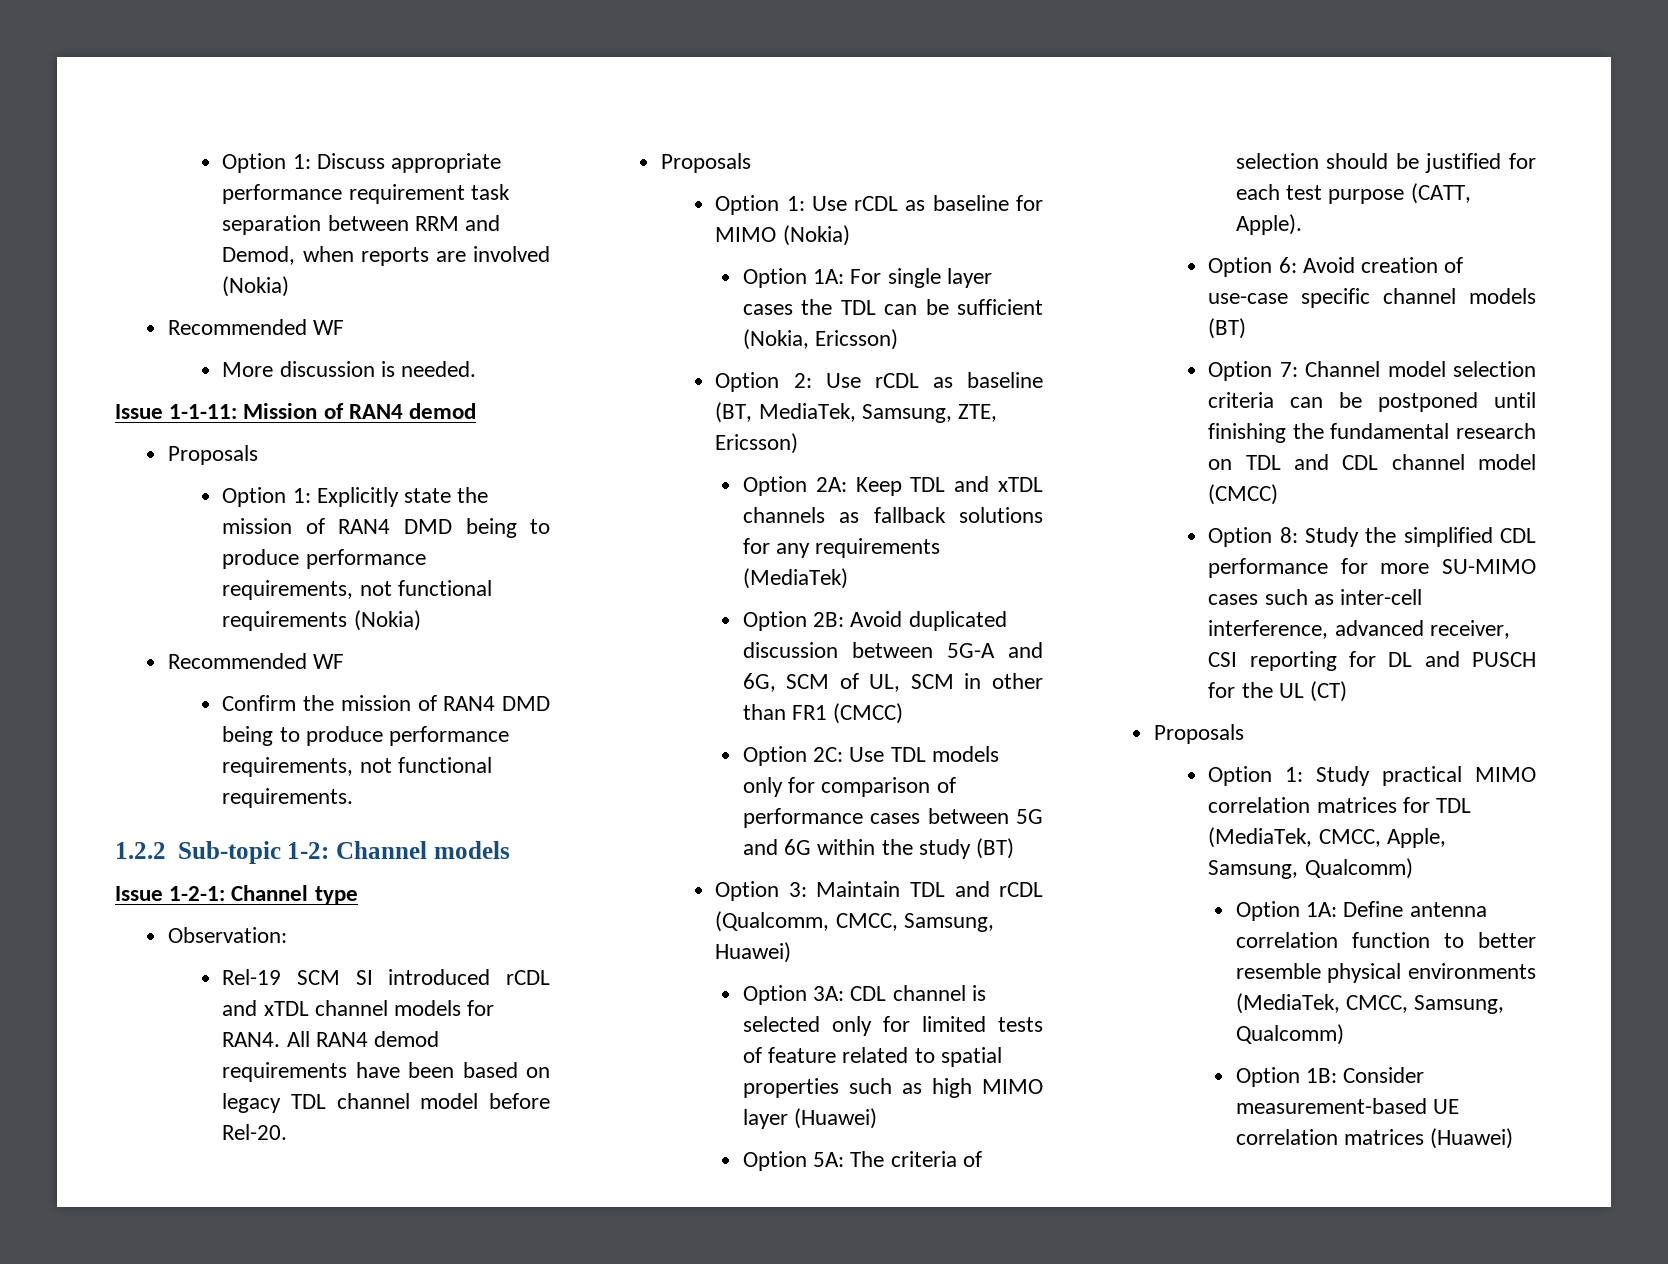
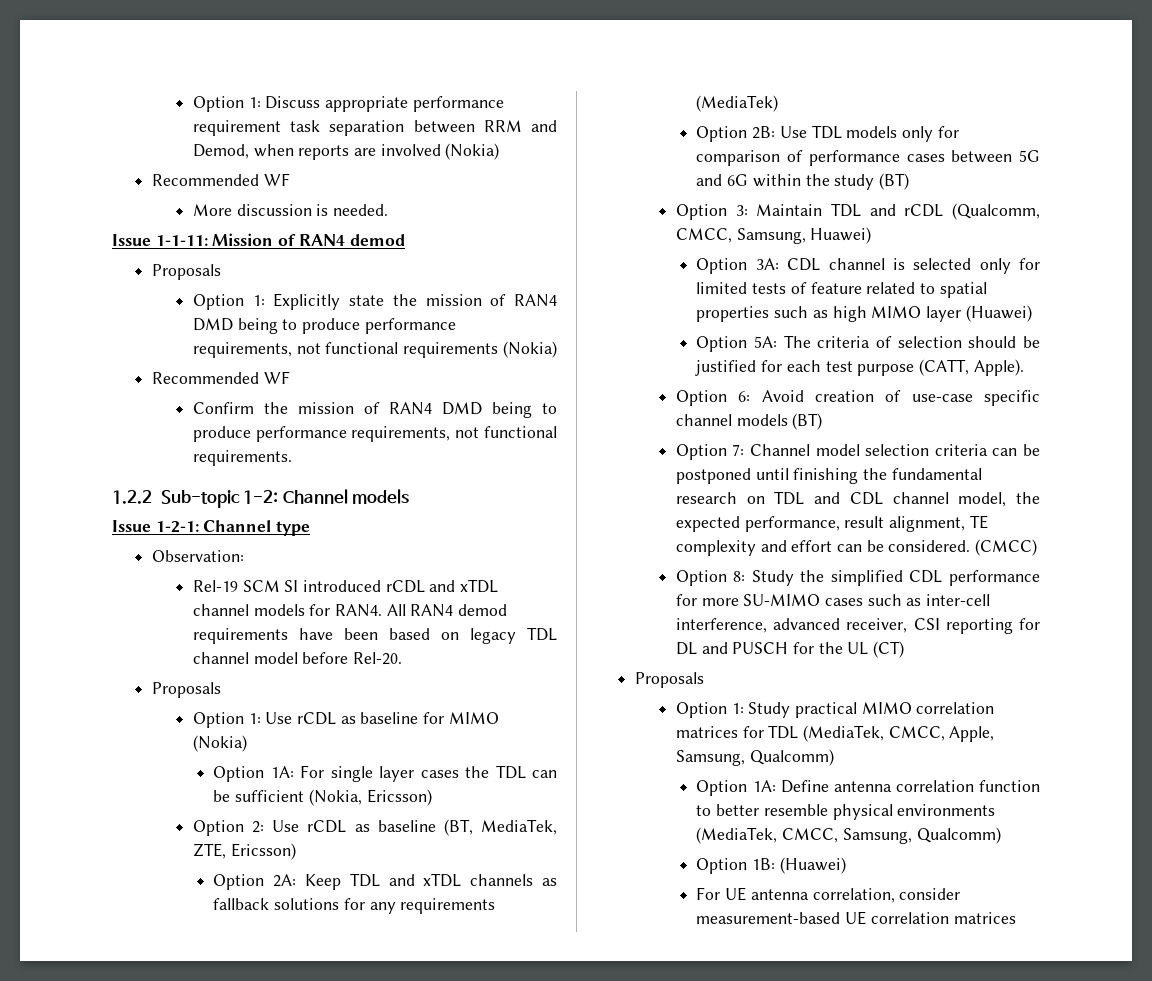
[861,404,952,423] Samsung, -> (557, 827) none
[850,611,1007,631] [742,642,1043,658] [742,673,1043,692] [742,703,904,724] [742,746,844,766] Avoid duplicated discussion between 5G-A and 6G, SCM of UL, SCM in other than FR1 (CMCC) // Option 2C: -> (776, 132) none
[1478,454,1536,470] model -> [958,492,1040,507] [675,515,988,532] [675,540,971,556] model, the expected performance, result alignment, TE complexity and effort can be considered.
[1343,1067,1425,1083] Consider -> [779,857,846,874] [696,887,961,903] (Huawei) // For UE antenna correlation, consider
[1430,1128,1514,1149] (Huawei) -> (1016, 918) none

